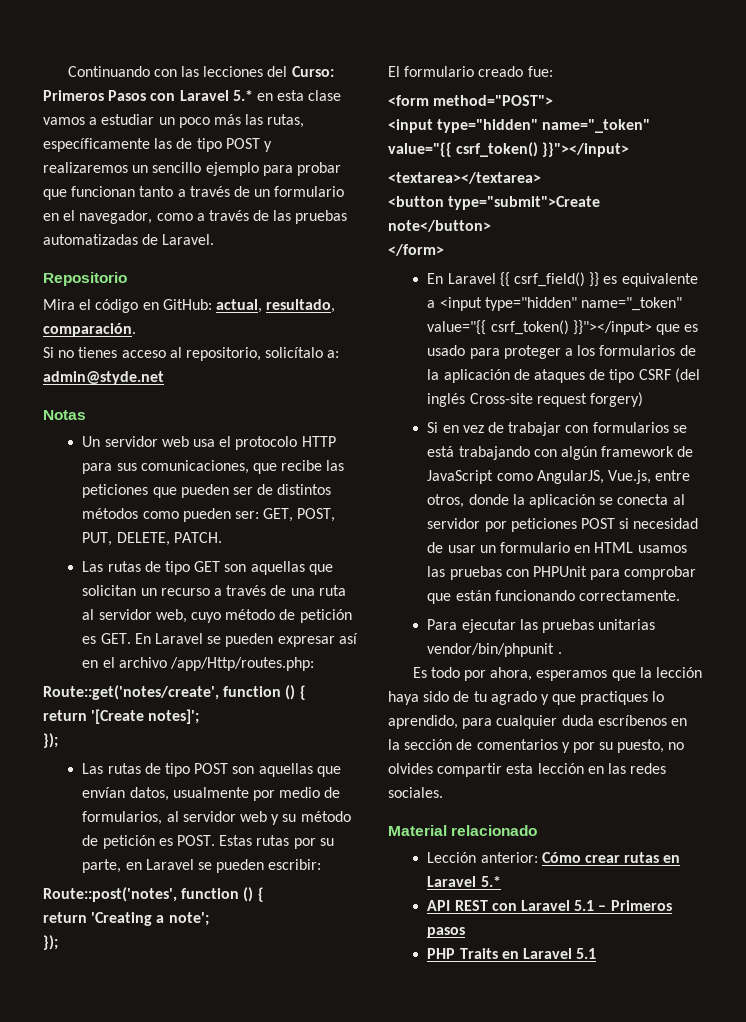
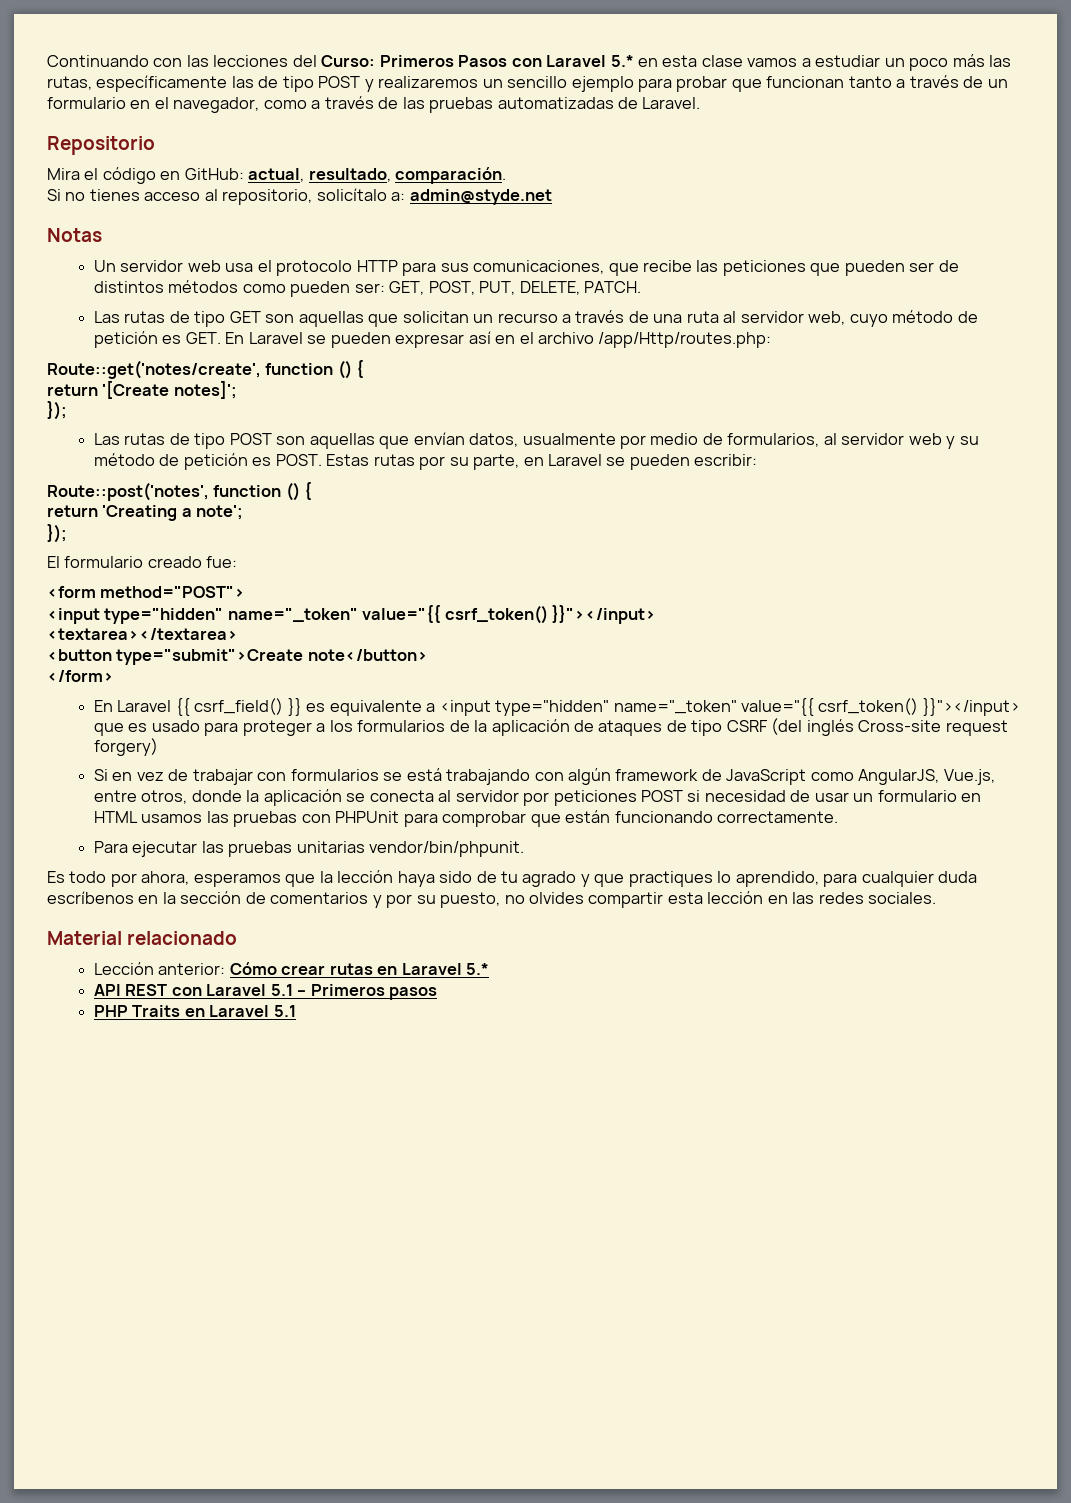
[427,643,562,657] vendor/bin/phpunit . -> [369,841,525,857] vendor/bin/phpunit.

